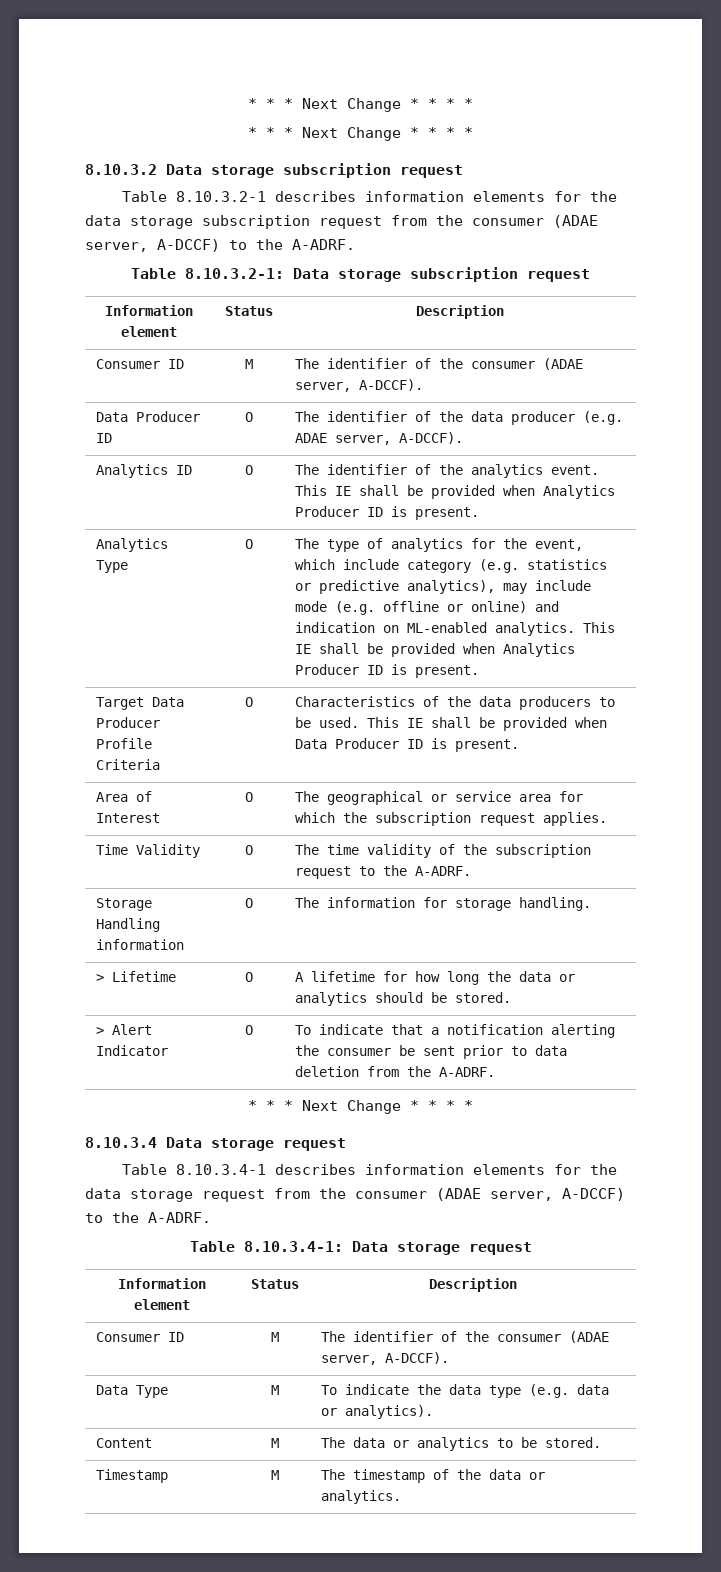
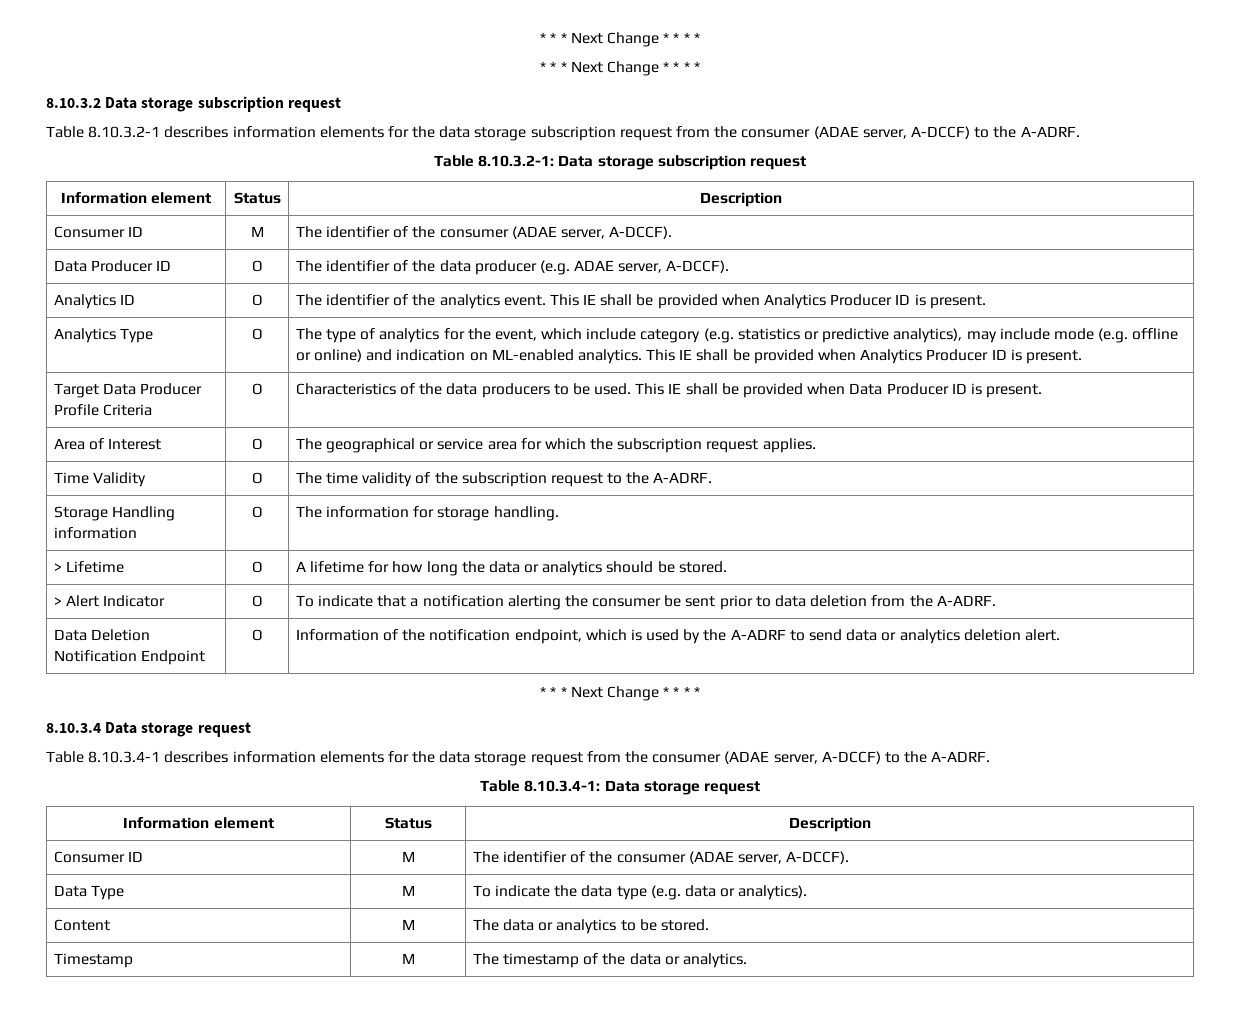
(496, 1072) none -> [53,629,151,641] [53,650,206,665] [251,629,263,641] [295,629,1060,644] // Data Deletion Notification Endpoint | O | Information of the notification endpoint, which is used by the A-ADRF to send data or analytics deletion alert.

